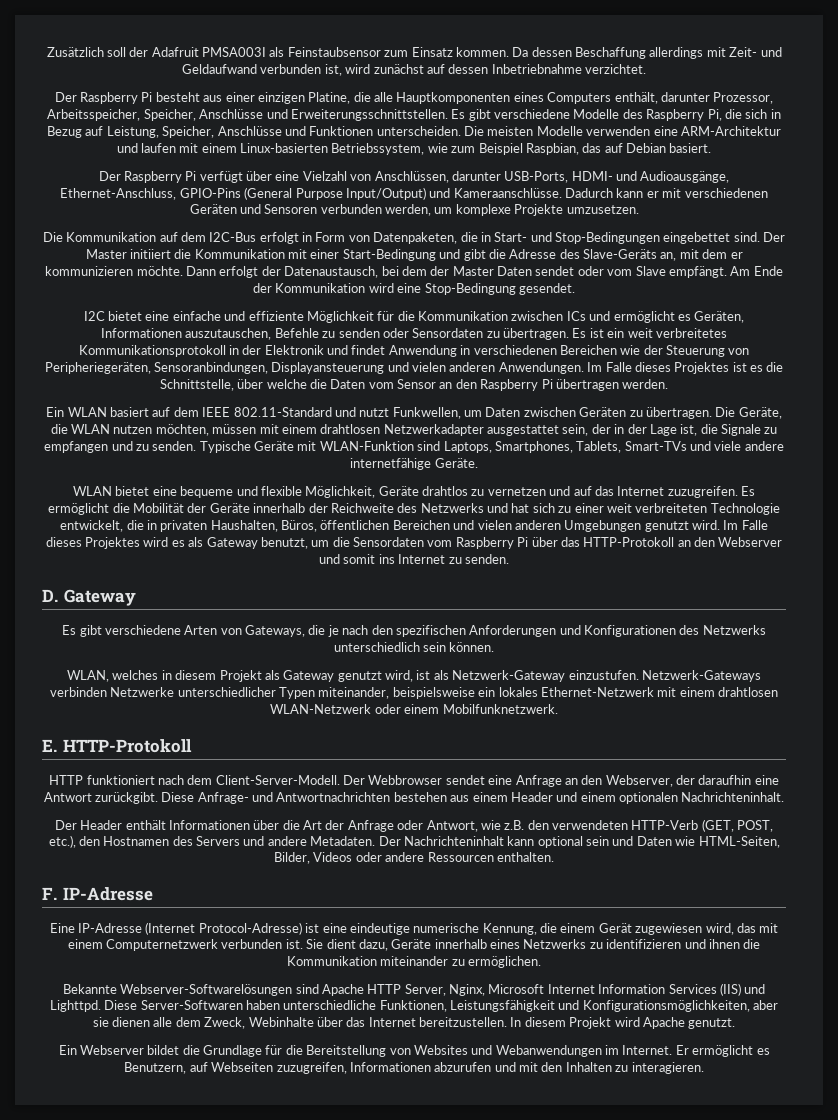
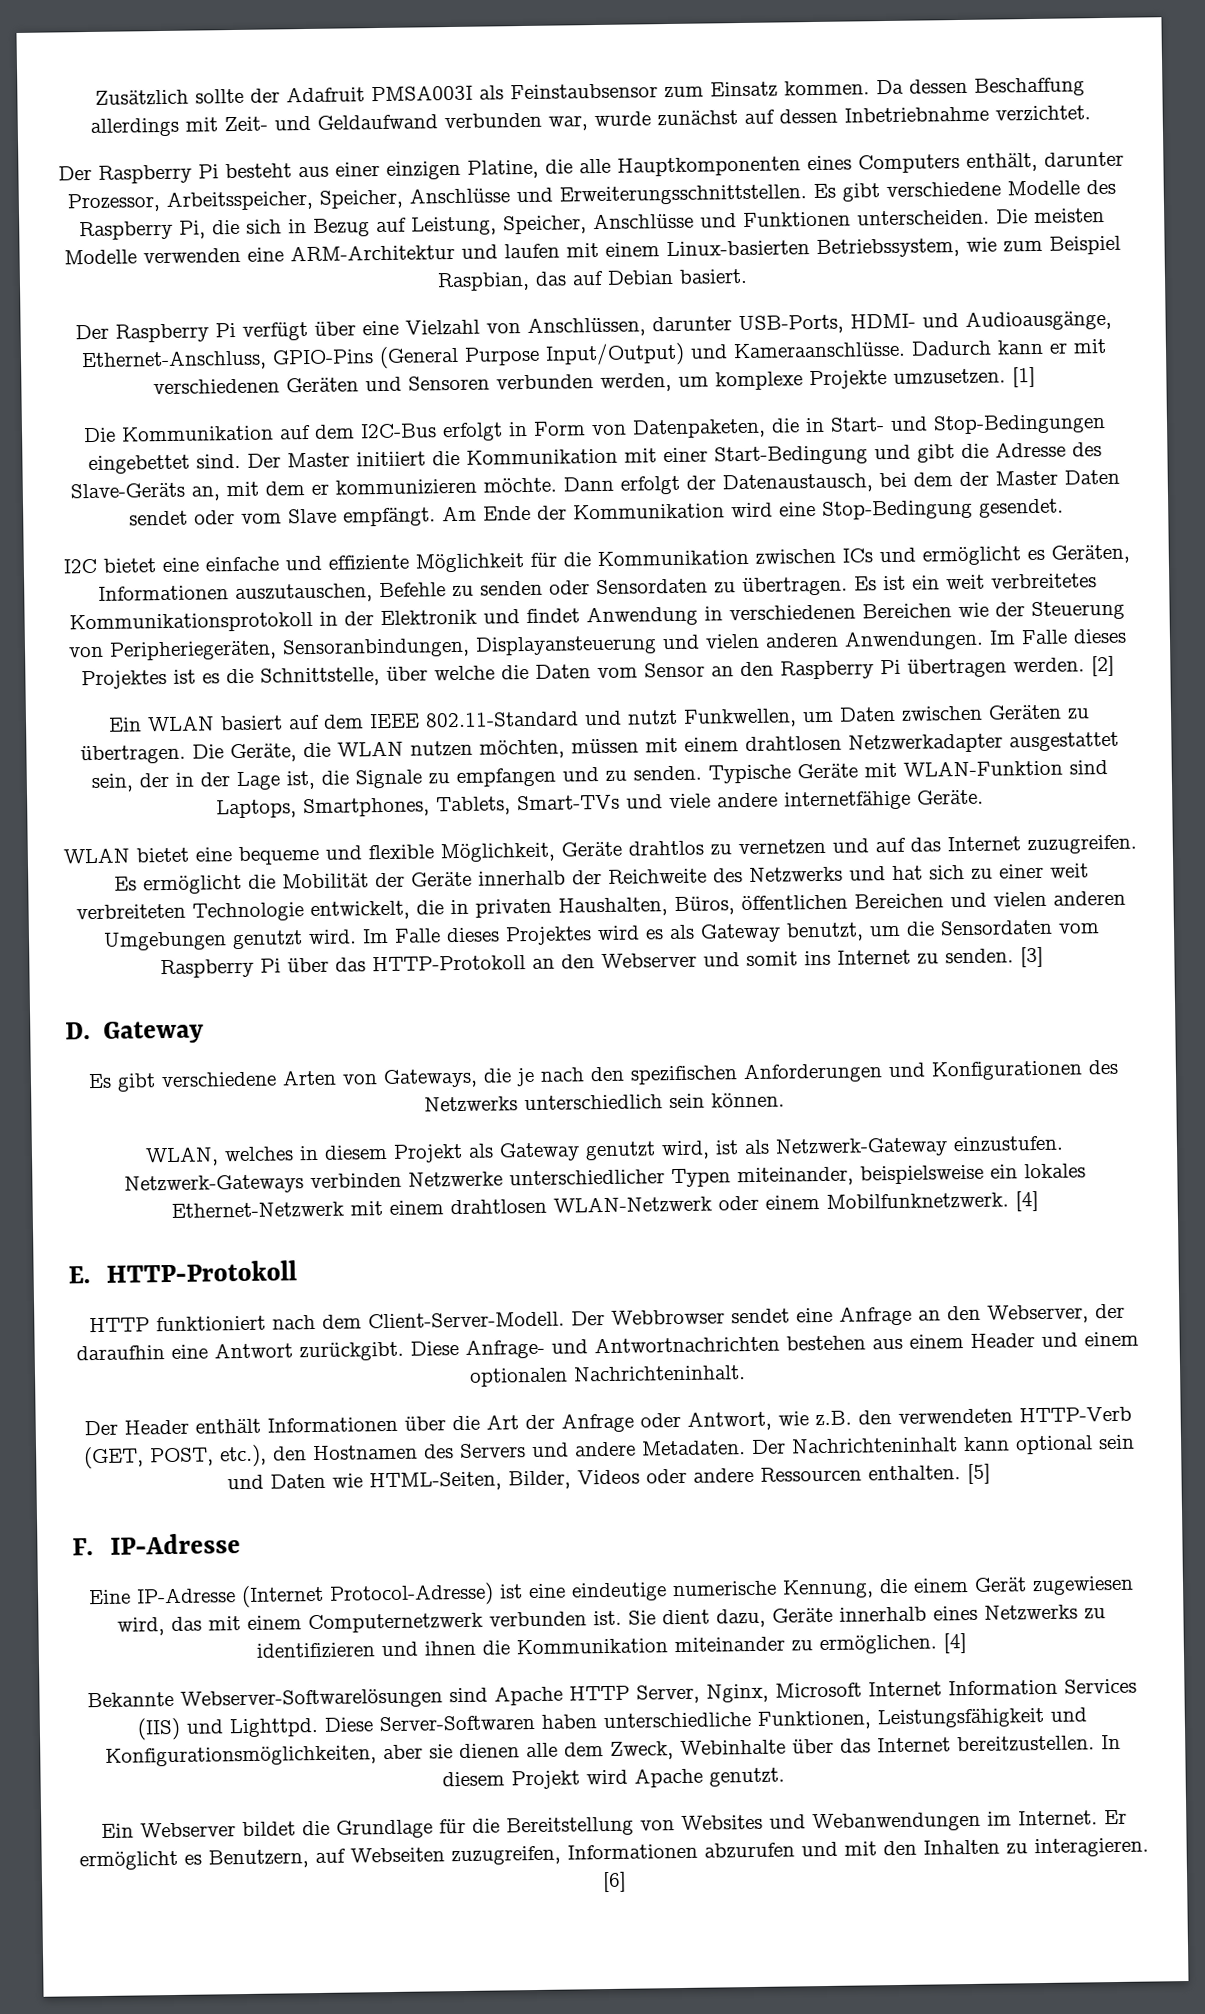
[106,47,126,57] soll -> [195,88,244,104] sollte
[324,64,371,76] ist, wird -> [547,111,651,131] war, wurde
(639, 209) none -> [1011,366,1036,388] [1]
(669, 384) none -> [1091,655,1115,677] [2]
(509, 559) none -> [1020,946,1044,968] [3]
(558, 709) none -> [1015,1191,1039,1212] [4]
(554, 857) none -> [967,1463,991,1485] [5]
(542, 962) none -> [942,1633,967,1654] [4]
(704, 1068) none -> [602,1871,627,1893] [6]

